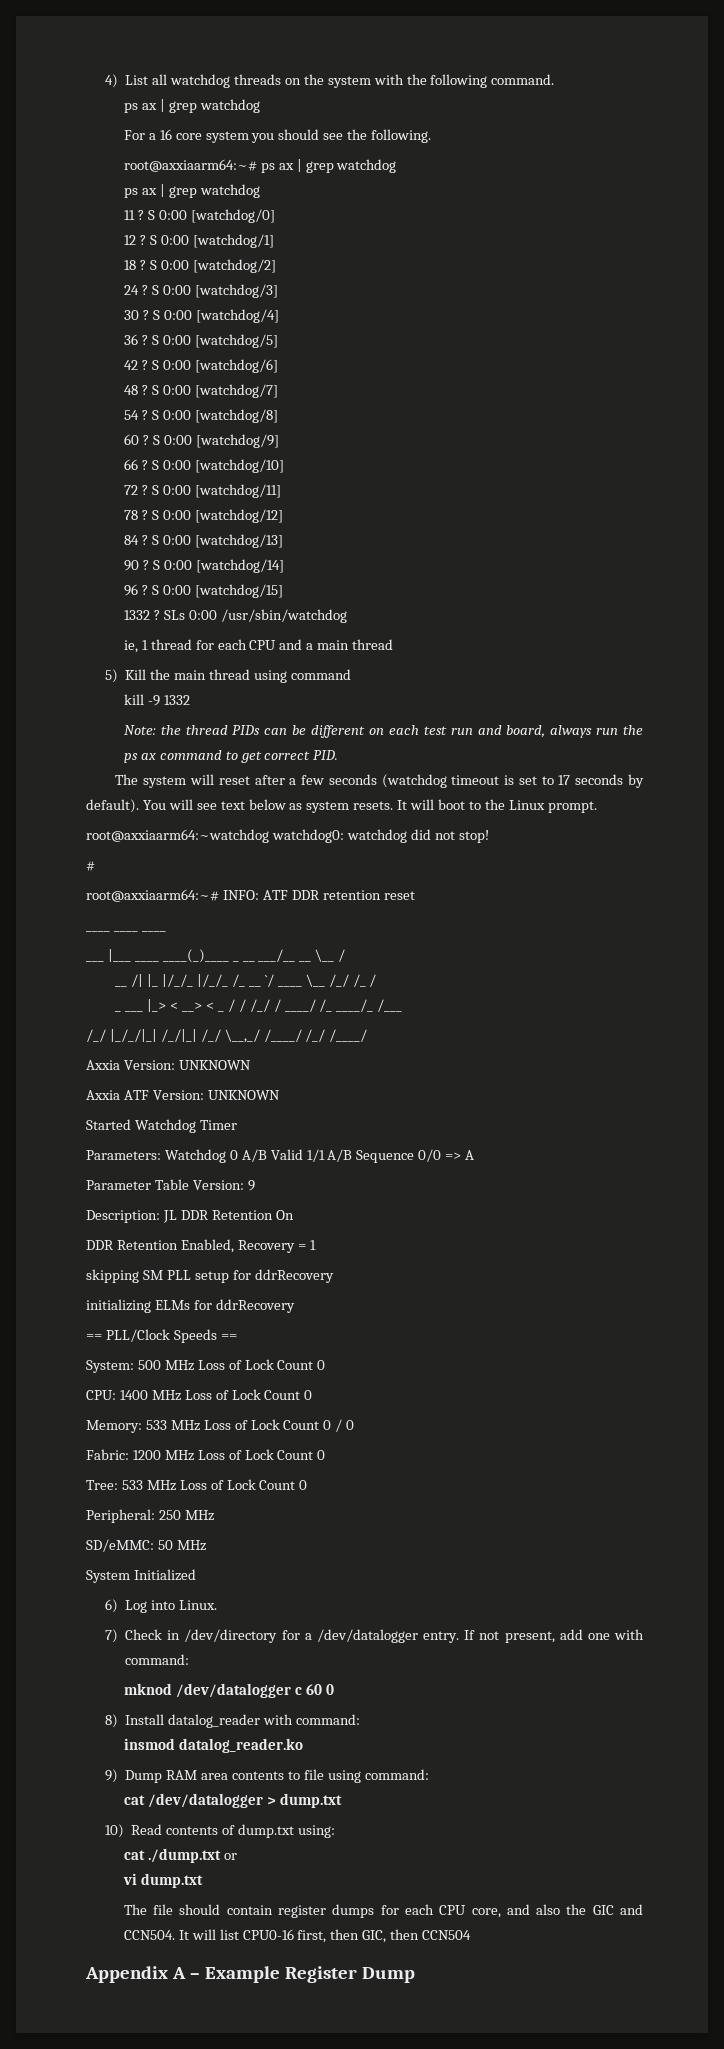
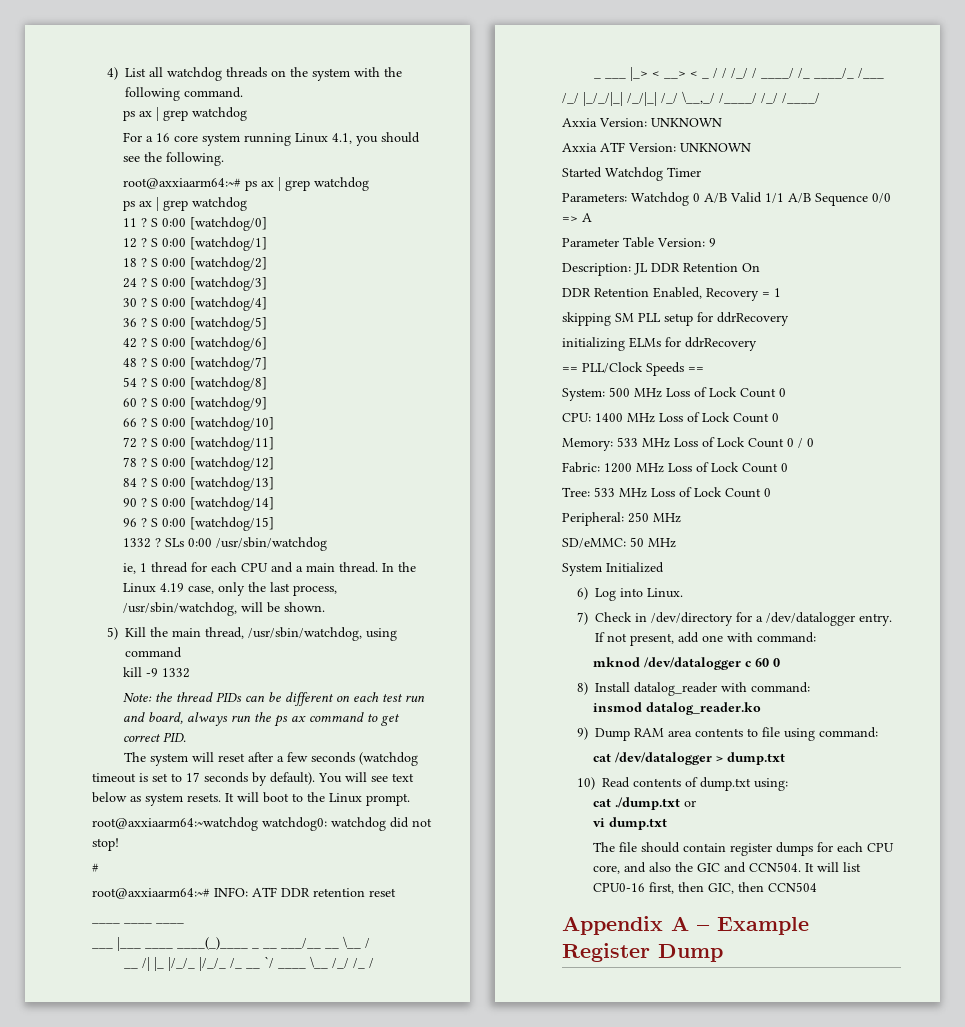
(249, 137) none -> [243,133,352,146] running Linux 4.1,
[352,639,394,650] thread -> [338,562,416,573] [122,582,337,596] [122,602,325,616] thread. In the Linux 4.19 case, only the last process, /usr/sbin/watchdog, will be shown.
[208,669,250,680] thread -> [205,627,363,641] thread, /usr/sbin/watchdog,

